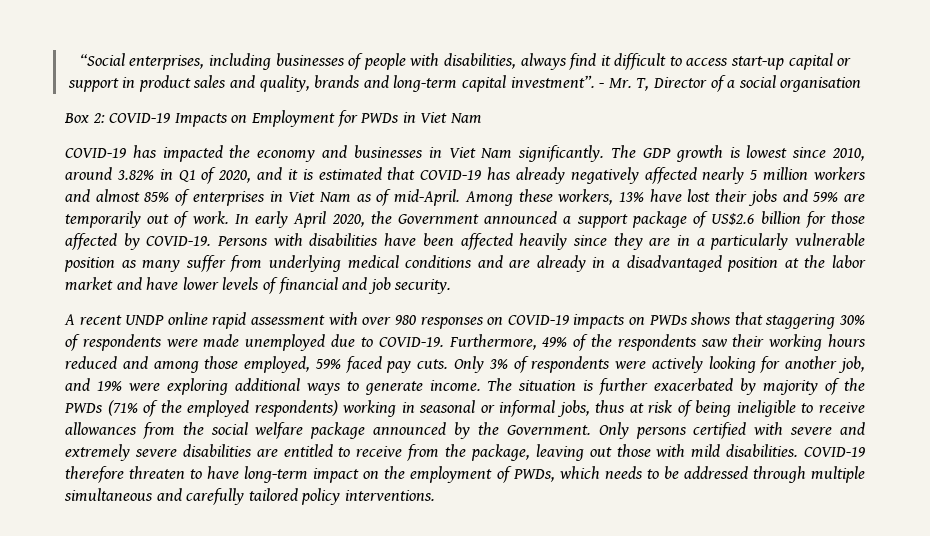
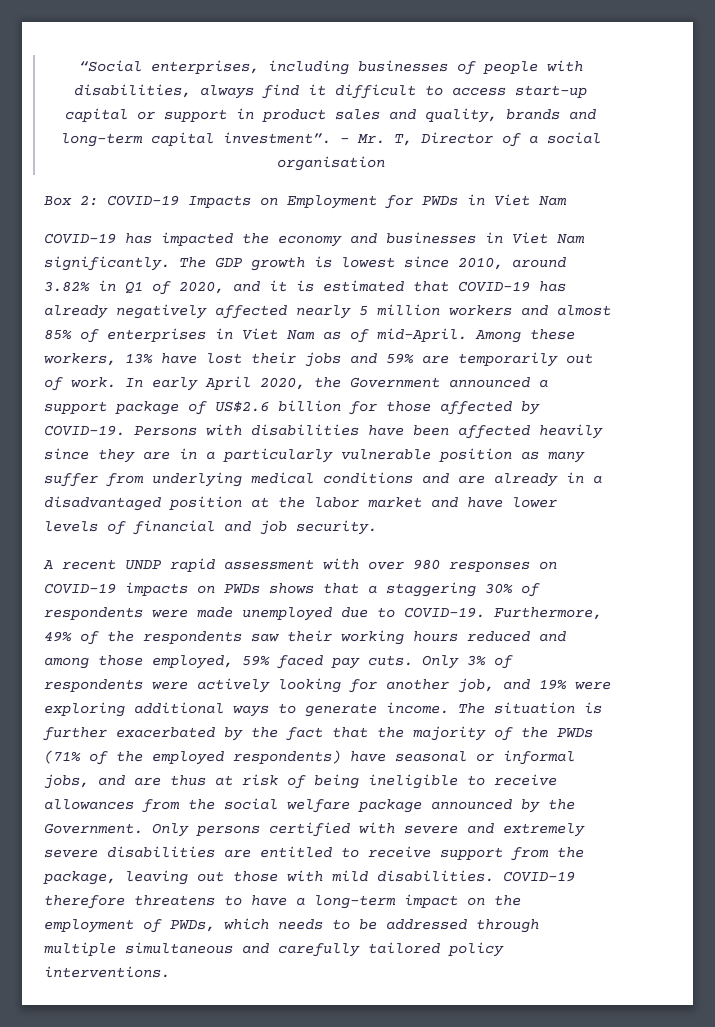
[167,312,208,325] online -> (161, 565) none
(763, 318) none -> [368,585,377,594] a
(757, 386) none -> [251,727,404,741] the fact that the
[342,400,415,417] working in -> [350,751,386,762] have
(590, 408) none -> [98,775,161,786] and are
(403, 451) none -> [440,847,503,860] support
[129,466,186,479] threaten -> [134,895,215,906] threatens
(240, 472) none -> [296,897,305,906] a

